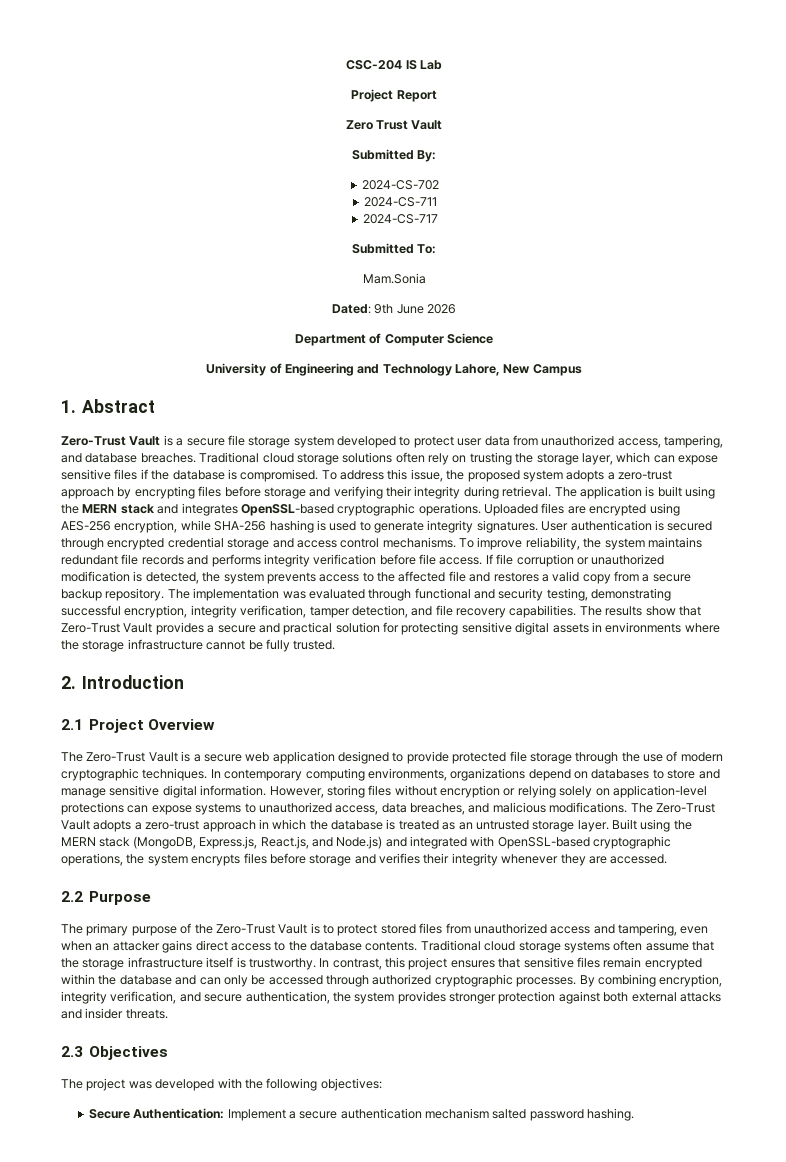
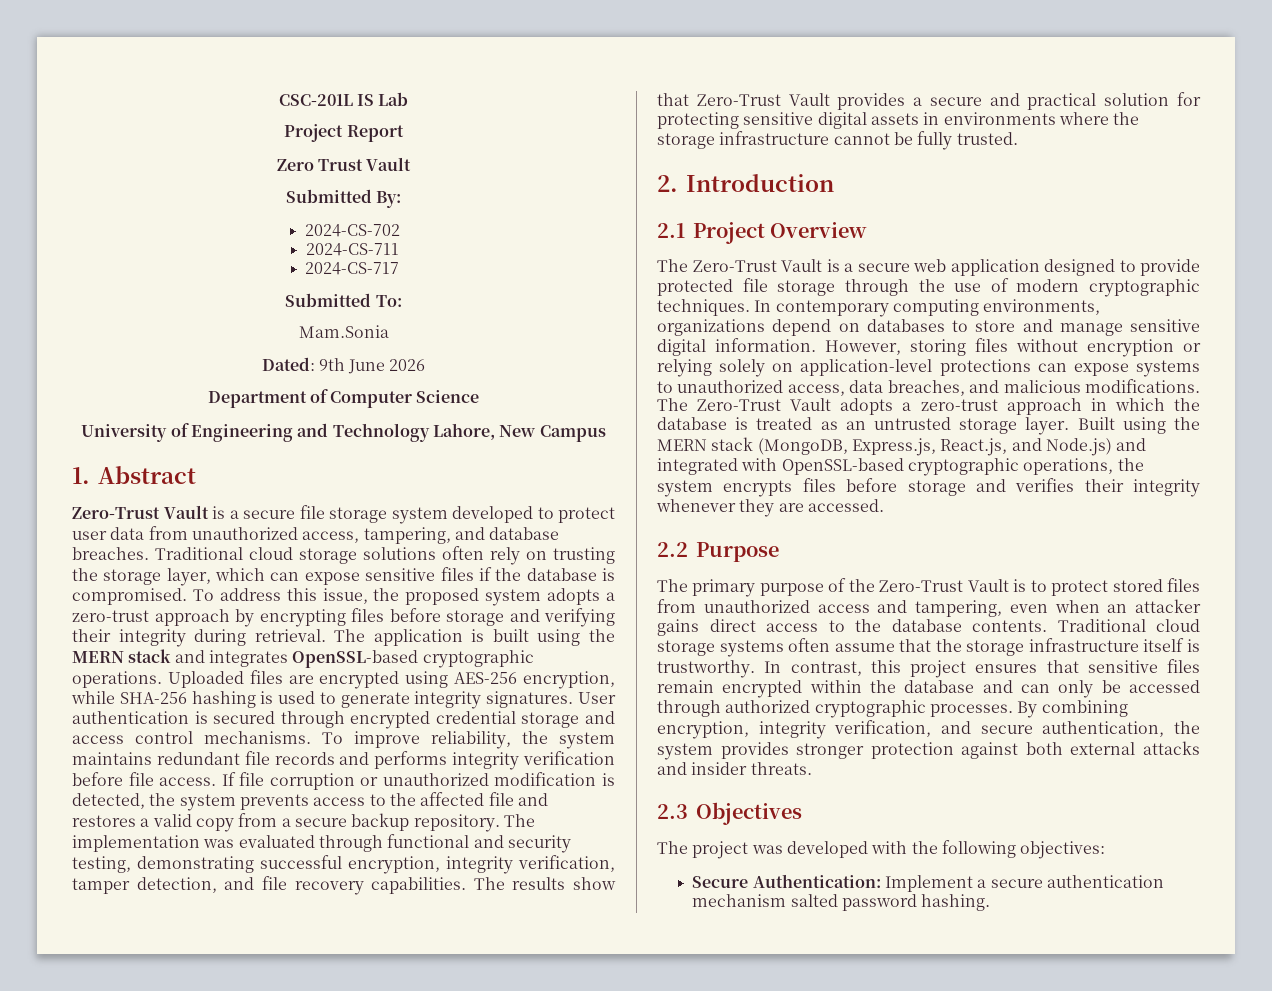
[346,60,403,70] CSC-204 -> [278,94,353,106] CSC-201L

